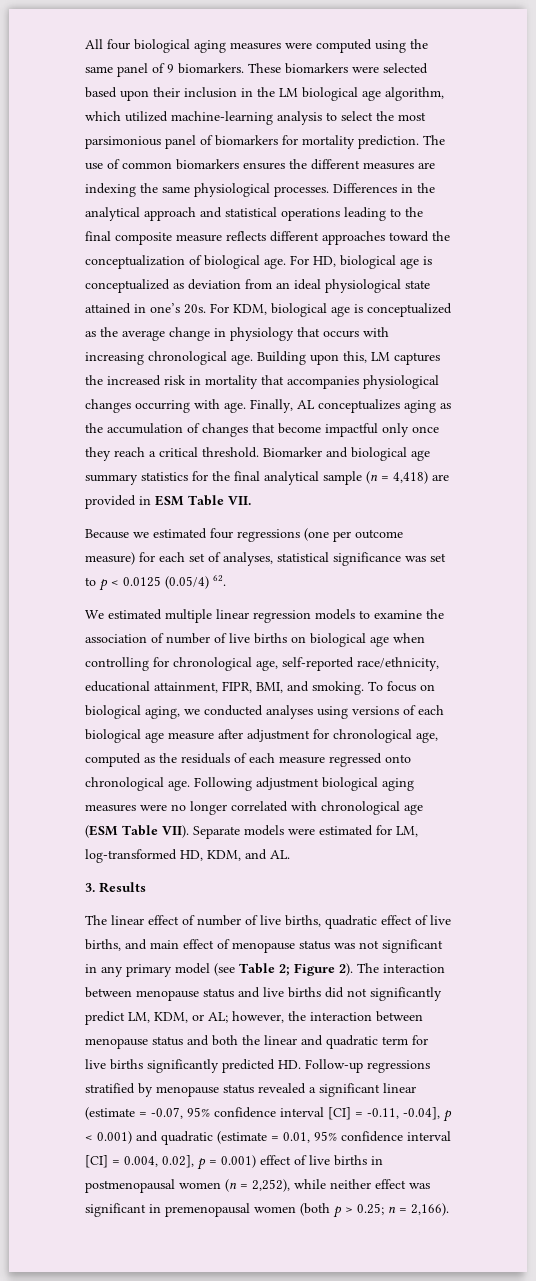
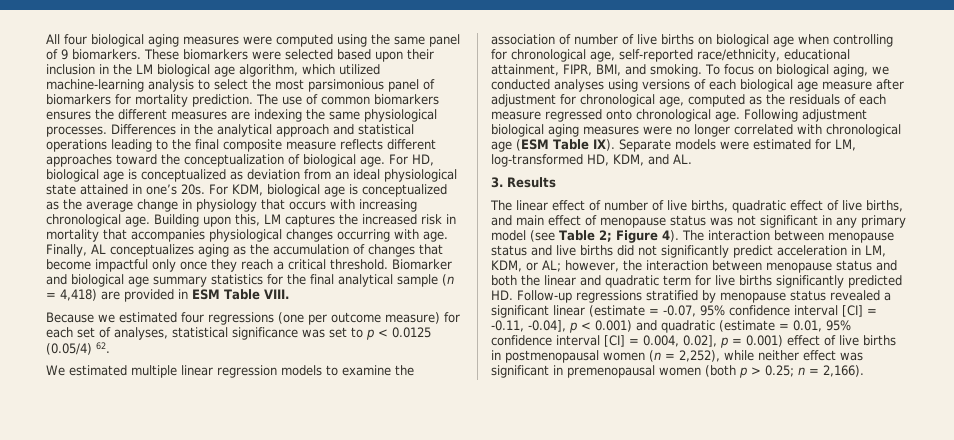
[228,496,251,505] VII. -> [263,289,289,299] VIII.
[162,825,189,838] VII). -> [592,139,615,151] IX).
[339,963,353,976] 2). -> [661,230,679,242] 4).
(125, 1018) none -> [777,245,861,256] acceleration in

